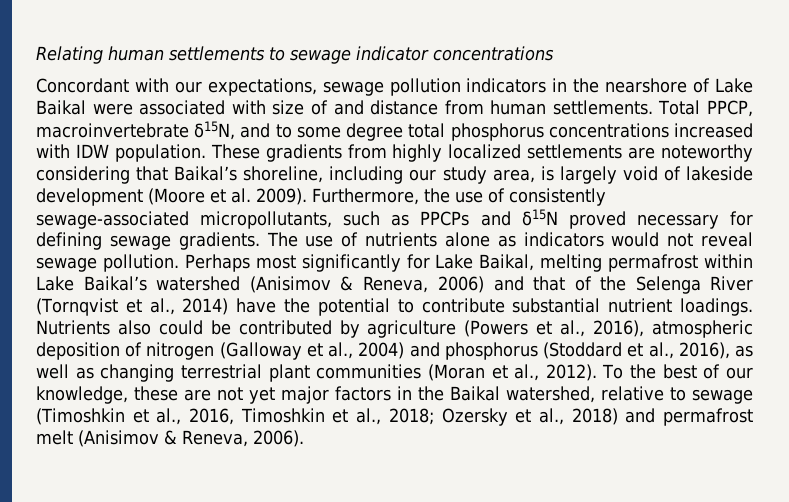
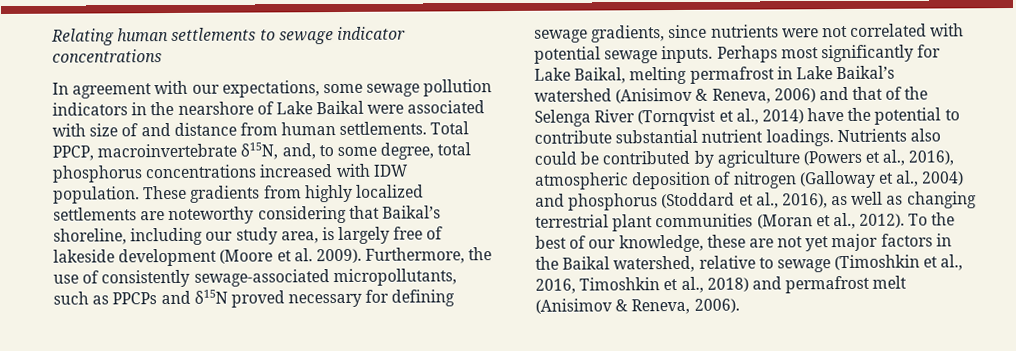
[36,78,129,93] Concordant -> [52,82,153,99] In agreement
(317, 87) none -> [322,83,363,94] some
[240,123,271,138] and -> [281,143,316,160] and,
[346,123,404,141] degree -> [380,142,435,160] degree,
[622,166,658,181] void -> [393,226,424,240] free
[178,232,753,250] [36,254,179,272] gradients. The use of nutrients alone as indicators would not reveal sewage pollution. -> [591,23,965,43] [534,45,714,64] gradients, since nutrients were not correlated with potential sewage inputs.
[703,254,753,268] within -> [776,66,793,80] in
[388,408,564,426] 2018; Ozersky et al., -> (704, 284) none

